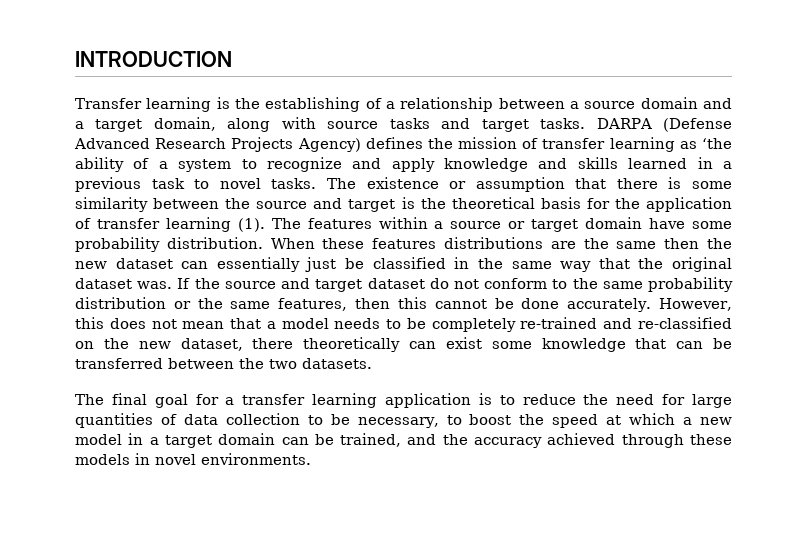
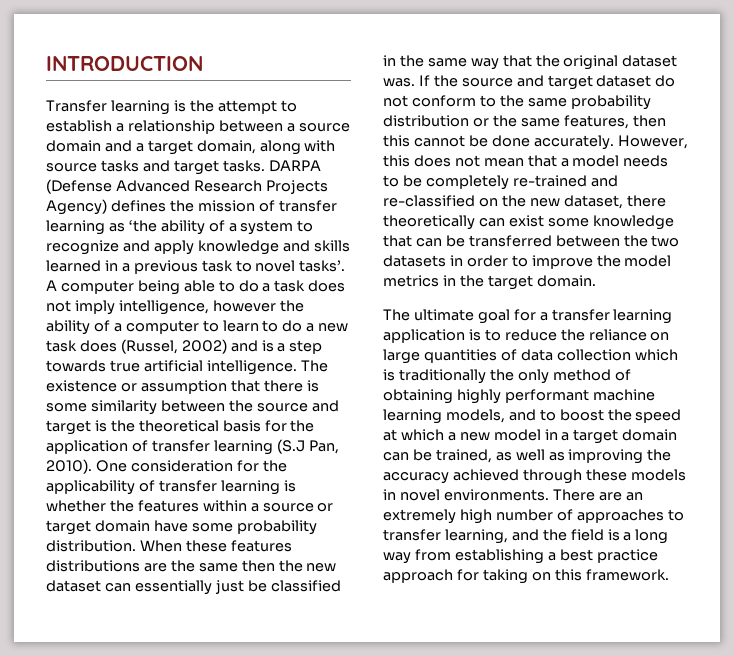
[265,97,382,112] establishing of -> [217,100,297,114] [46,120,112,132] attempt to establish
[271,178,317,189] tasks. -> [299,260,346,272] [46,280,346,295] [46,300,304,315] [46,320,349,335] [46,339,323,354] [46,360,297,375] tasks’. A computer being able to do a task does not imply intelligence, however the ability of a computer to learn to do a new task does (Russel, 2002) and is a step towards true artificial intelligence.
[237,218,301,232] (1). The -> [276,439,339,454] [46,459,287,474] [46,480,296,495] [46,500,134,512] (S.J Pan, 2010). One consideration for the applicability of transfer learning is whether the
[302,358,372,369] [75,393,147,405] datasets. // The final -> [383,255,672,269] [383,275,596,290] [383,309,474,321] datasets in order to improve the model metrics in the target domain. // The ultimate
[616,394,686,405] need for -> [588,329,670,341] reliance on
[307,414,439,428] to be necessary, -> [634,349,678,361] [383,369,631,384] [383,389,655,404] [383,409,536,424] which is traditionally the only method of obtaining highly performant machine learning models, and
[407,434,437,445] and -> [495,449,644,464] as well as improving
(311, 459) none -> [552,489,643,501] [383,509,684,524] [383,529,669,544] [383,549,658,564] [383,569,669,584] There are an extremely high number of approaches to transfer learning, and the field is a long way from establishing a best practice approach for taking on this framework.

